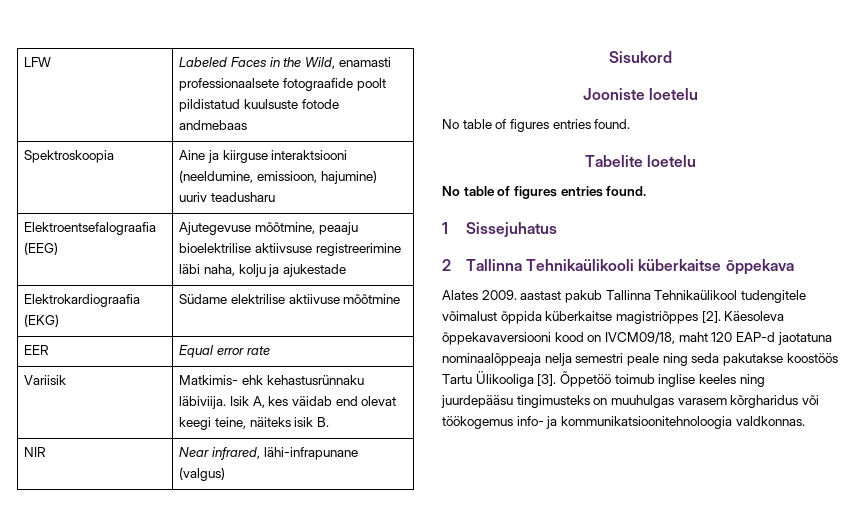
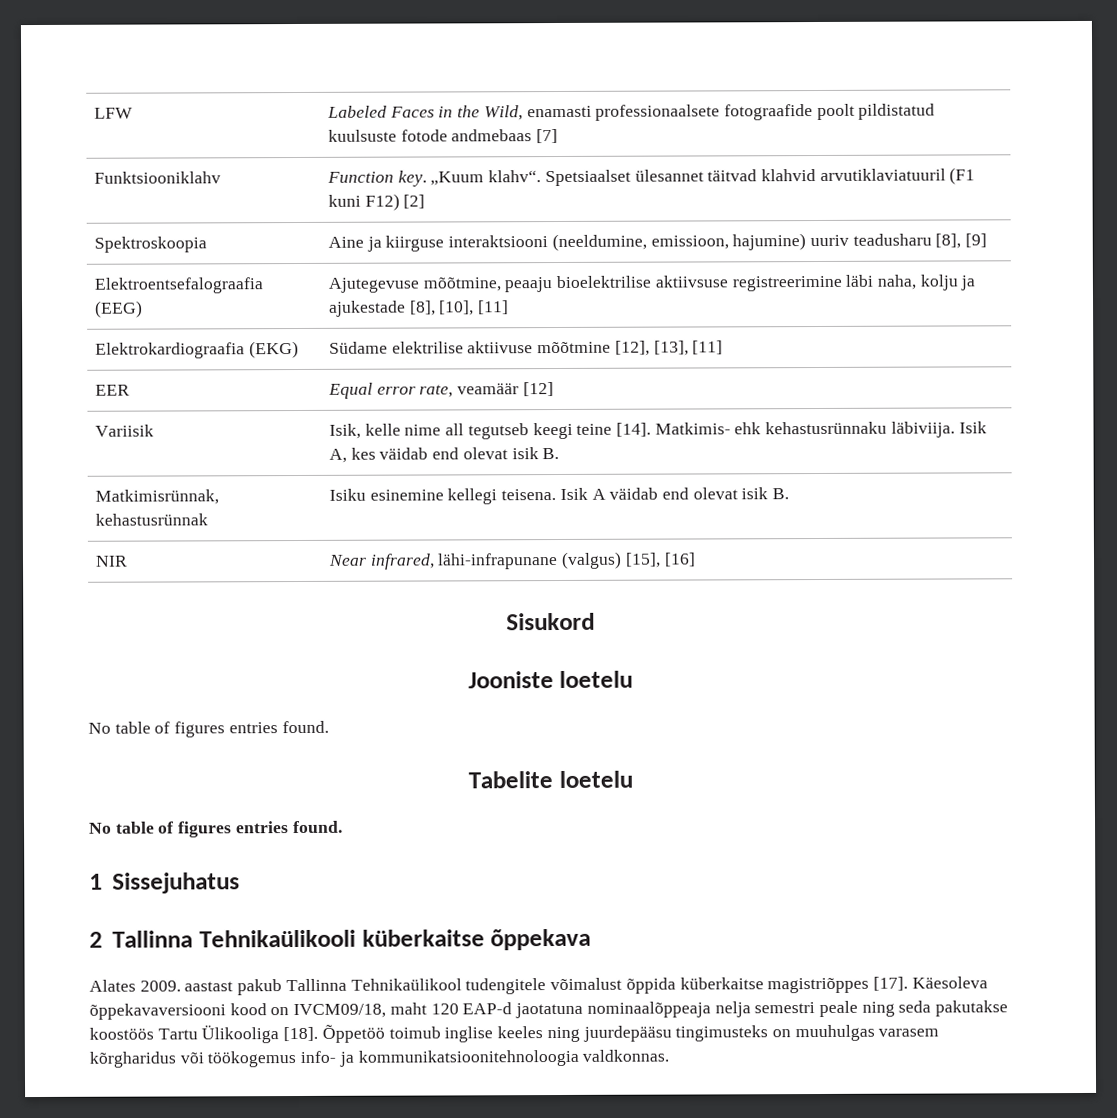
(248, 125) none -> [536,128,559,144] [93,171,221,184] [326,167,976,187] [327,193,426,211] [7] // Funktsiooniklahv | Function key. „Kuum klahv“. Spetsiaalset ülesannet täitvad klahvid arvutiklaviatuuril (F1 kuni F12) [2]
(275, 197) none -> [935,233,988,249] [8], [9]
(346, 270) none -> [409,300,510,316] [8], [10], [11]
(401, 299) none -> [614,340,724,356] [12], [13], [11]
[246,346,270,355] [24,375,67,385] rate // Variisik | -> [419,382,554,398] [94,424,154,437] [328,422,652,440] rate, veamäär [12] // Variisik | Isik, kelle nime all tegutseb keegi teine [14].
[179,417,291,430] keegi teine, näiteks -> [511,447,560,460] [94,489,219,505] [94,513,208,526] [328,487,738,505] isik B. // Matkimisrünnak, kehastusrünnak | Isiku esinemine kellegi teisena. Isik A väidab end olevat
(226, 474) none -> [624,552,696,568] [15], [16]
[701,311,721,323] [2]. -> [872,976,908,991] [17].
[537,374,557,386] [3]. -> [283,1026,319,1042] [18].

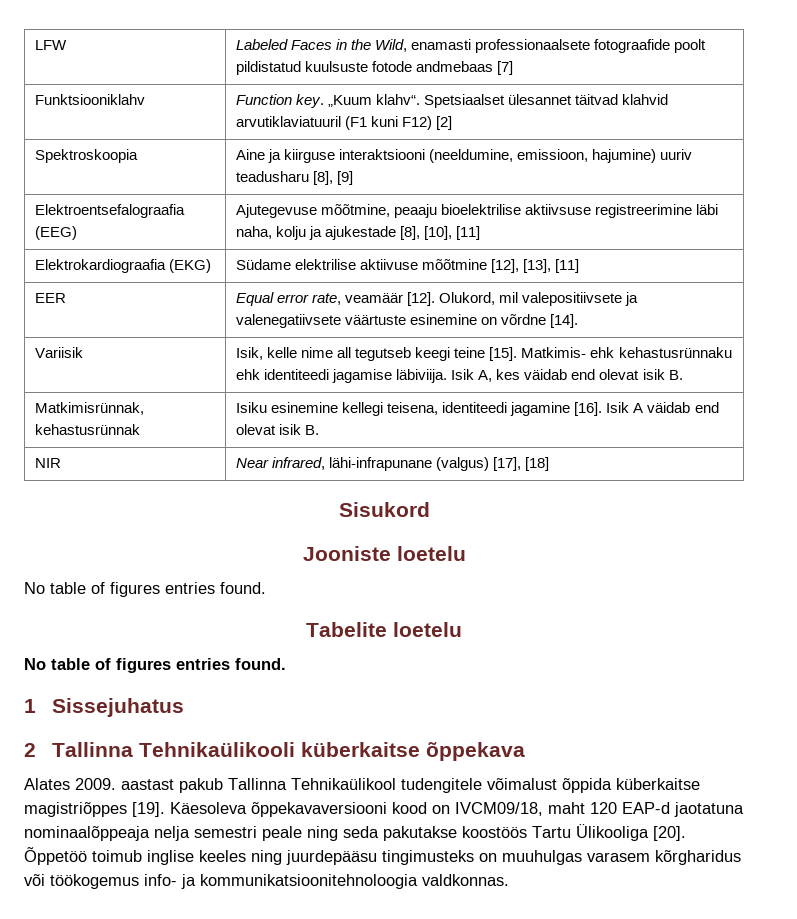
[522,382,554,397] [12] -> [407,292,639,306] [236,314,579,328] [12]. Olukord, mil valepositiivsete ja valenegatiivsete väärtuste esinemine on võrdne [14].
[616,422,652,437] [14]. -> [489,347,518,361] [15].
(888, 428) none -> [236,369,393,383] ehk identiteedi jagamise
[501,489,557,501] teisena. -> [387,402,603,416] teisena, identiteedi jagamine [16].
[624,552,696,568] [15], [16] -> [493,457,550,471] [17], [18]
[872,976,908,991] [17]. -> [132,802,165,817] [19].
[283,1026,319,1042] [18]. -> [653,826,686,841] [20].

